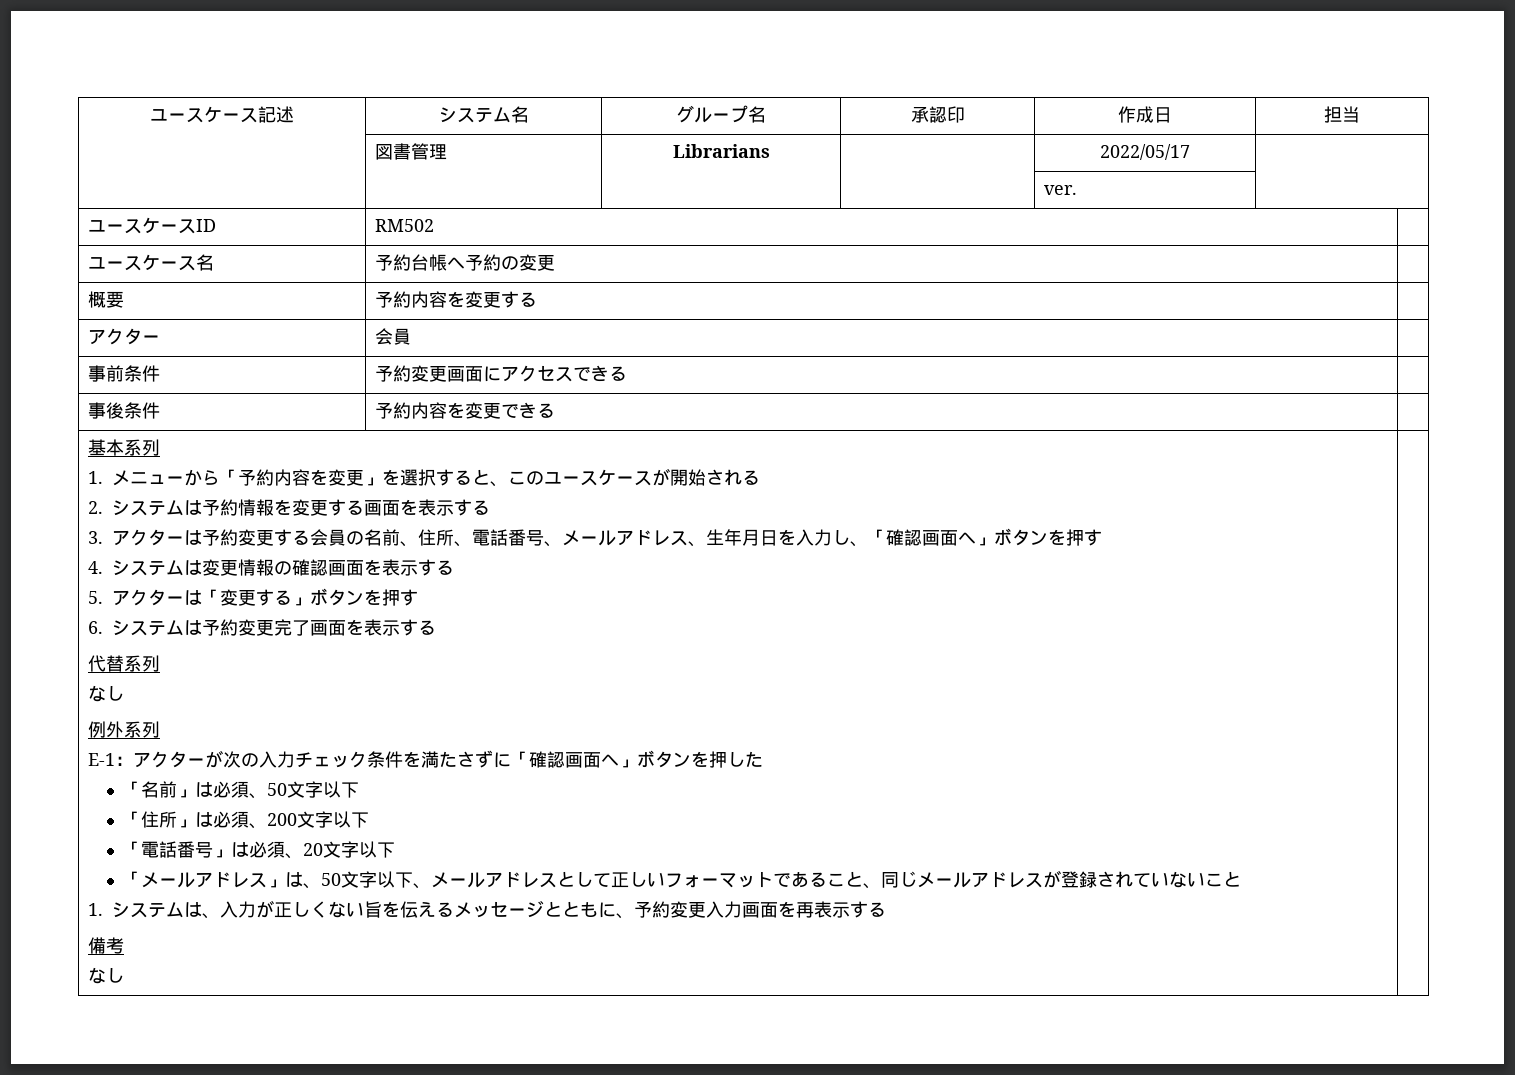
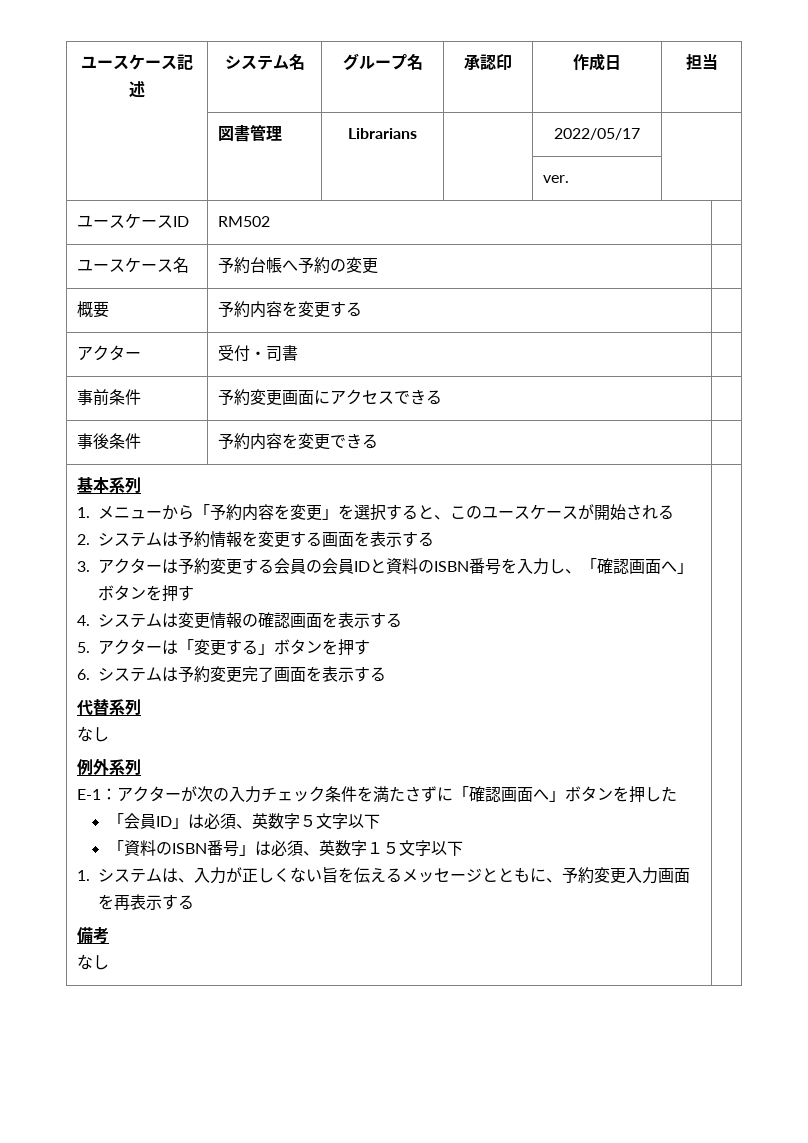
[375,328,412,345] 会員 -> [217,345,298,362] 受付・司書
[364,529,779,547] 名前、住所、電話番号、メールアドレス、生年月日 -> [321,558,501,575] 会員IDと資料のISBN番号
[140,781,359,799] [122,811,369,829] [122,841,177,858] 名前」は必須、50文字以下 // 「住所」は必須、200文字以下 // 「電話 -> [123,813,380,829] [107,840,207,856] 会員ID」は必須、英数字５文字以下 // 「資料のISBN
[302,841,395,858] [122,870,1241,889] 20文字以下 // 「メールアドレス」は、50文字以下、メールアドレスとして正しいフォーマットであること、同じメールアドレスが登録されていないこと -> [318,840,463,856] 英数字１５文字以下

